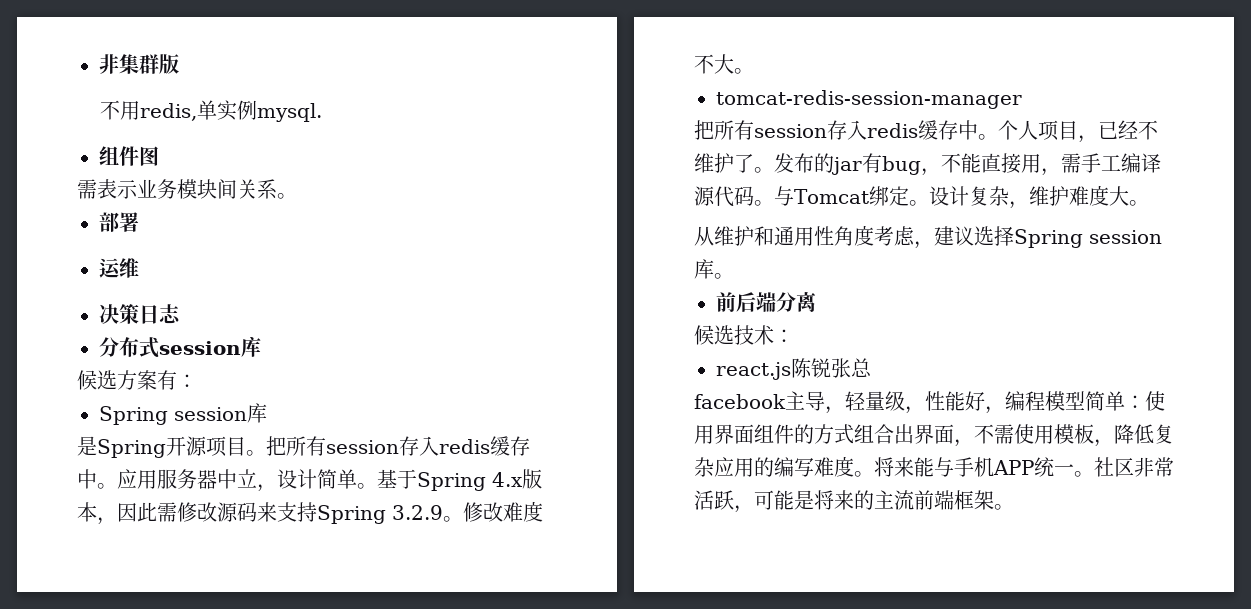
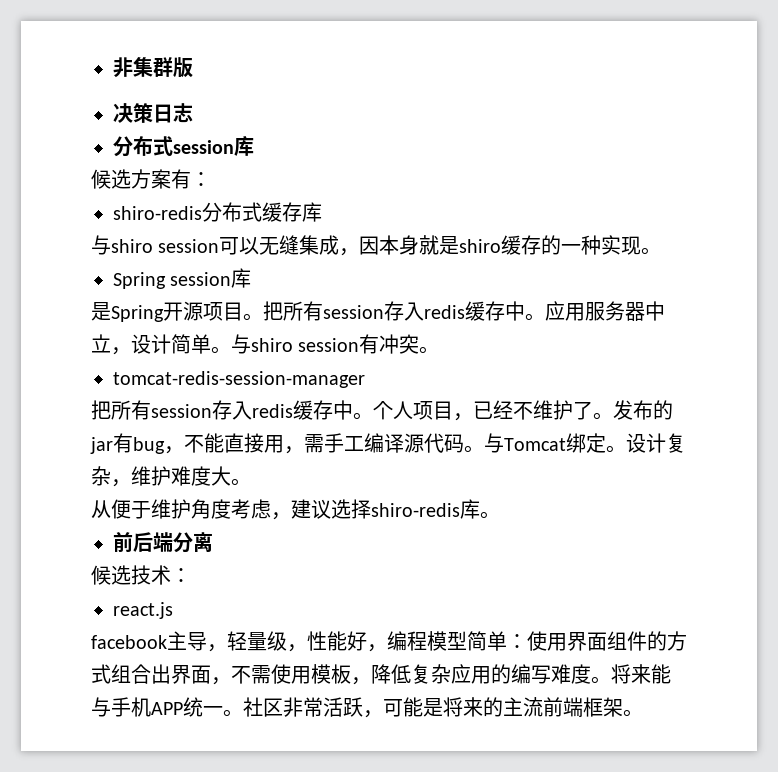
[99,100,322,122] [99,146,159,166] [77,179,297,199] [99,212,139,232] [99,258,139,278] // 不用redis,单实例mysql. // 组件图 // 需表示业务模块间关系。 // 部署 // 运维 -> (193, 67) none
(197, 381) none -> [113,202,322,222] [91,235,662,256] // shiro-redis分布式缓存库 // 与shiro session可以无缝集成，因本身就是shiro缓存的一种实现。
[377,469,542,491] [77,501,543,525] [694,54,734,74] 基于Spring 4.x版本，因此需修改源码来支持Spring 3.2.9。修改难度不大 -> [231,334,420,354] 与shiro session有冲突
[714,226,834,246] 维护和通用性 -> [111,499,191,519] 便于维护
[1014,229,1162,248] Spring session -> [371,503,460,517] shiro-redis
[791,358,872,378] 陈锐张总 -> (173, 610) none

